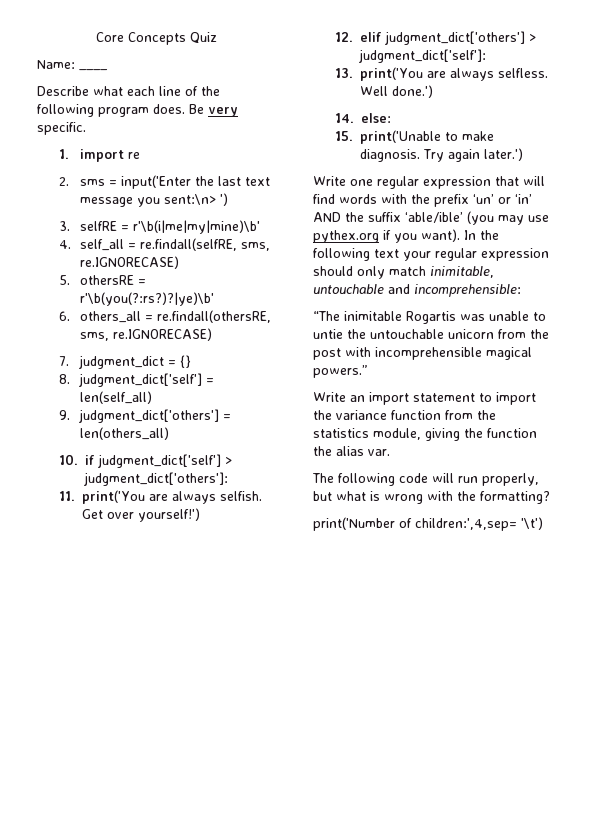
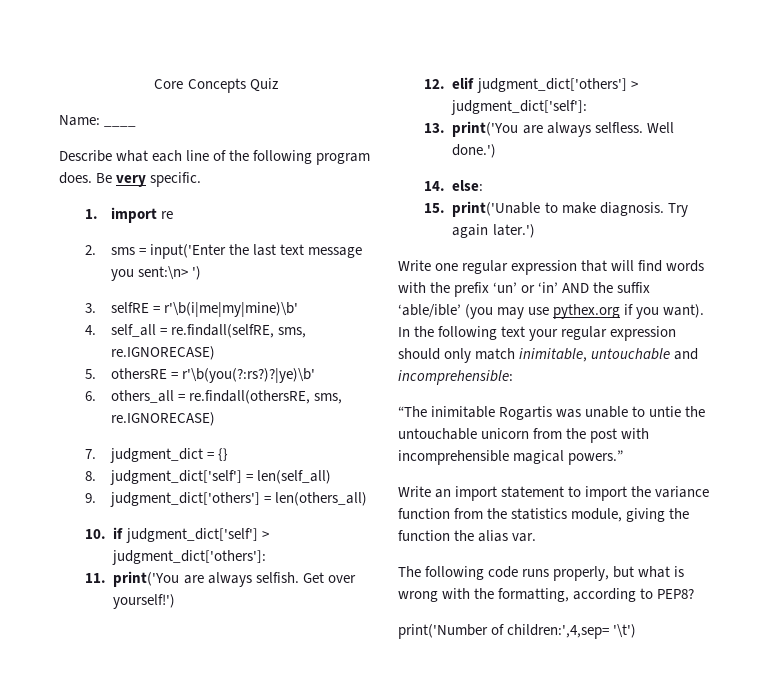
[432,473,478,483] will run -> [522,569,550,577] runs
[480,491,550,504] formatting? -> [498,588,695,602] formatting, according to PEP8?

